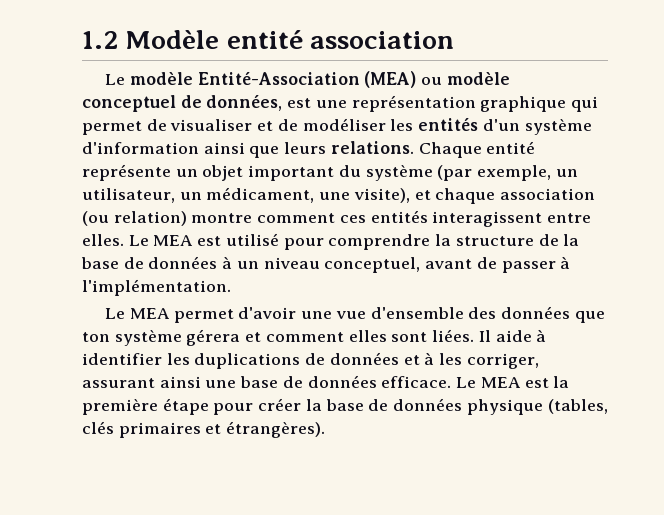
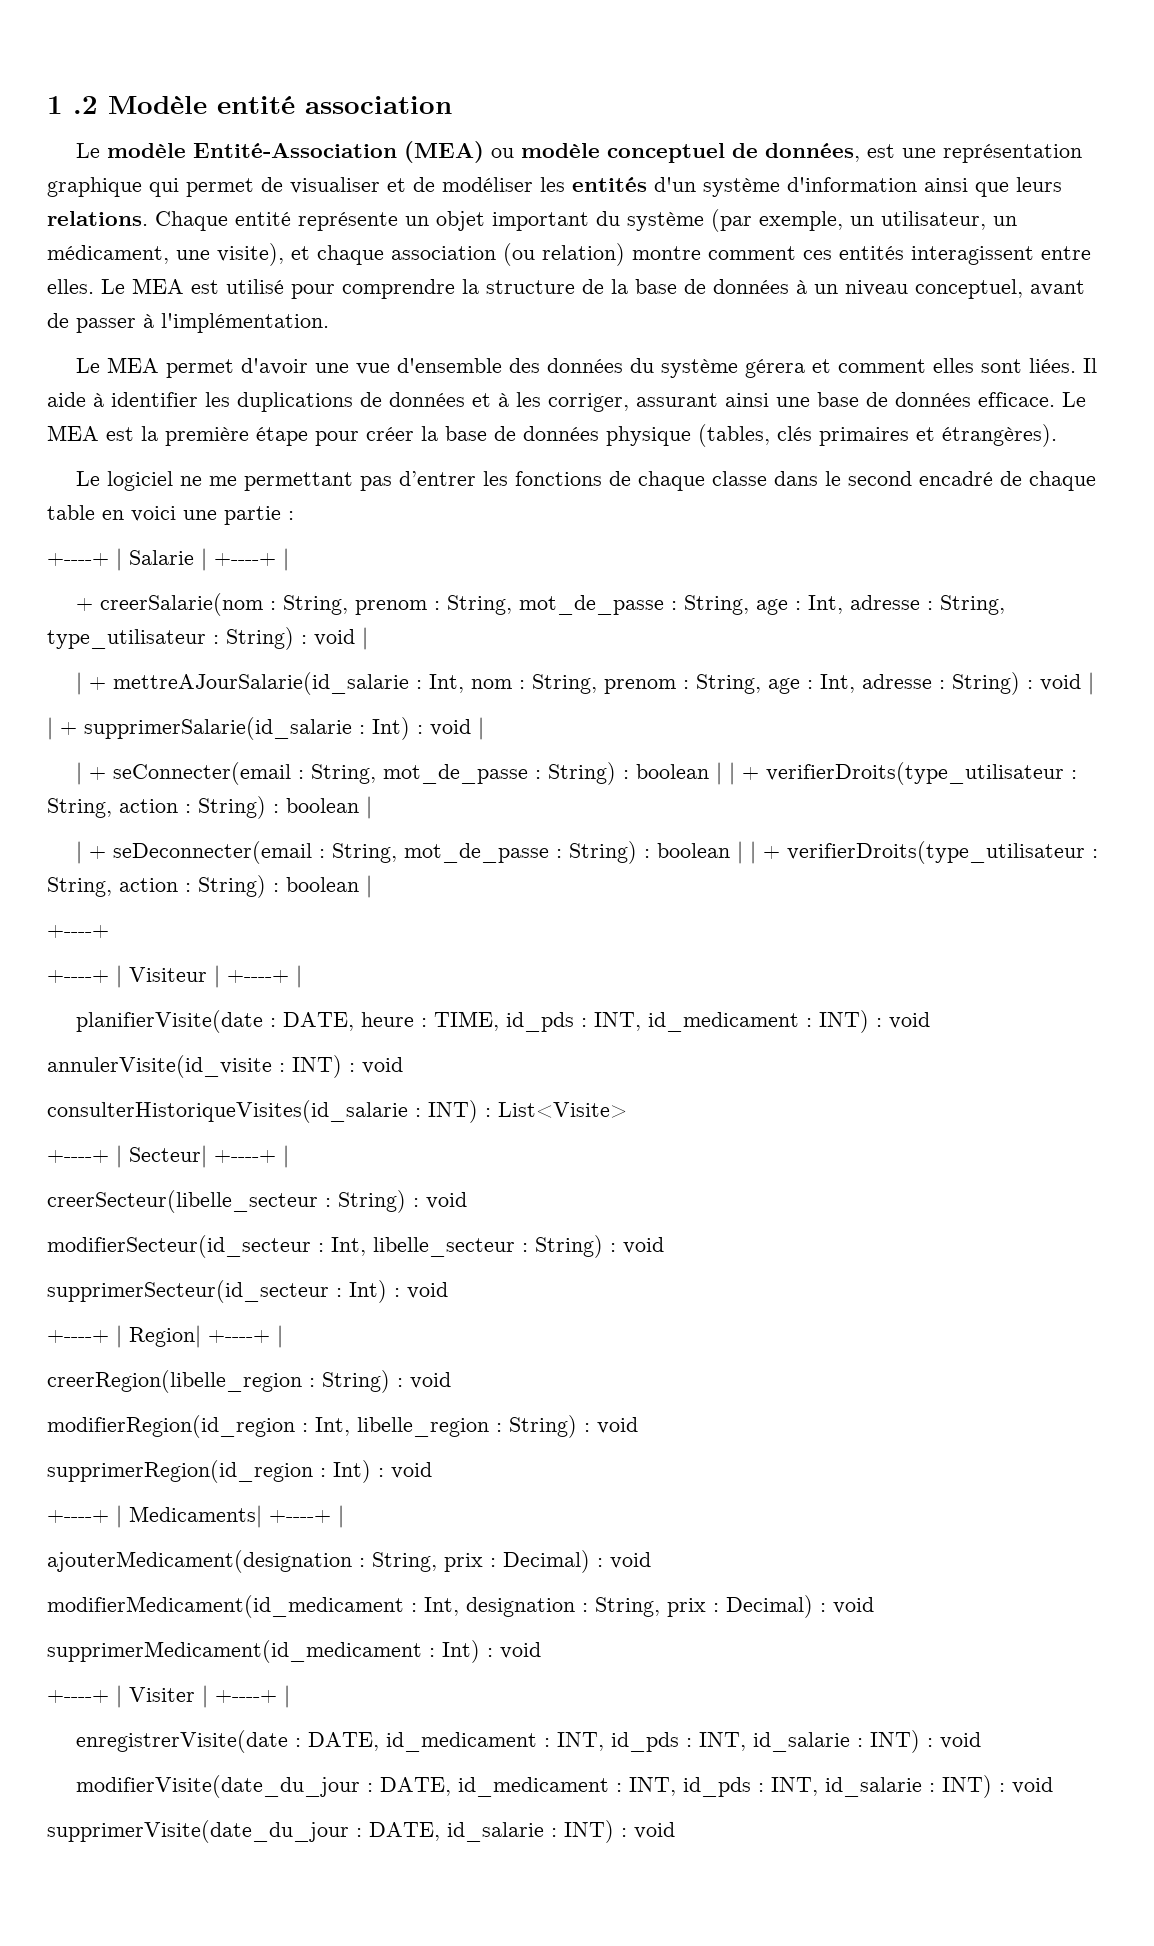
[82,31,118,49] 1.2 -> [47,96,98,114] 1 .2
[574,311,605,323] [82,332,110,342] que ton -> [629,358,654,373] du
(326, 429) none -> [75,471,1096,491] [47,505,294,525] [47,548,289,571] [75,593,1005,616] [47,627,368,650] [75,672,1094,695] [47,717,484,740] [75,762,1077,785] [47,796,372,819] [75,841,1098,864] [47,875,372,898] [47,925,109,938] [47,965,302,988] [75,1010,930,1033] [47,1055,403,1078] [47,1100,627,1123] [47,1145,289,1168] [47,1190,467,1213] [47,1235,664,1258] [47,1280,448,1303] [47,1325,283,1348] [47,1370,451,1393] [47,1415,638,1438] [47,1460,432,1483] [47,1505,344,1528] [47,1550,651,1573] [47,1595,874,1618] [47,1640,541,1663] [47,1685,290,1708] [75,1730,981,1753] [75,1775,1053,1798] [47,1820,675,1843] // Le logiciel ne me permettant pas d’entrer les fonctions de chaque classe dans le second encadré de chaque table en voici une partie : // +----+ | Salarie | +----+ | // + creerSalarie(nom : String, prenom : String, mot_de_passe : String, age : Int, adresse : String, type_utilisateur : String) : void | // | + mettreAJourSalarie(id_salarie : Int, nom : String, prenom : String, age : Int, adresse : String) : void | // | + supprimerSalarie(id_salarie : Int) : void | // | + seConnecter(email : String, mot_de_passe : String) : boolean | | + verifierDroits(type_utilisateur : String, action : String) : boolean | // | + seDeconnecter(email : String, mot_de_passe : String) : boolean | | + verifierDroits(type_utilisateur : String, action : String) : boolean | // +----+ // +----+ | Visiteur | +----+ | // planifierVisite(date : DATE, heure : TIME, id_pds : INT, id_medicament : INT) : void // annulerVisite(id_visite : INT) : void // consulterHistoriqueVisites(id_salarie : INT) : List<Visite> // +----+ | Secteur| +----+ | // creerSecteur(libelle_secteur : String) : void // modifierSecteur(id_secteur : Int, libelle_secteur : String) : void // supprimerSecteur(id_secteur : Int) : void // +----+ | Region| +----+ | // creerRegion(libelle_region : String) : void // modifierRegion(id_region : Int, libelle_region : String) : void // supprimerRegion(id_region : Int) : void // +----+ | Medicaments| +----+ | // ajouterMedicament(designation : String, prix : Decimal) : void // modifierMedicament(id_medicament : Int, designation : String, prix : Decimal) : void // supprimerMedicament(id_medicament : Int) : void // +----+ | Visiter | +----+ | // enregistrerVisite(date : DATE, id_medicament : INT, id_pds : INT, id_salarie : INT) : void // modifierVisite(date_du_jour : DATE, id_medicament : INT, id_pds : INT, id_salarie : INT) : void // supprimerVisite(date_du_jour : DATE, id_salarie : INT) : void

